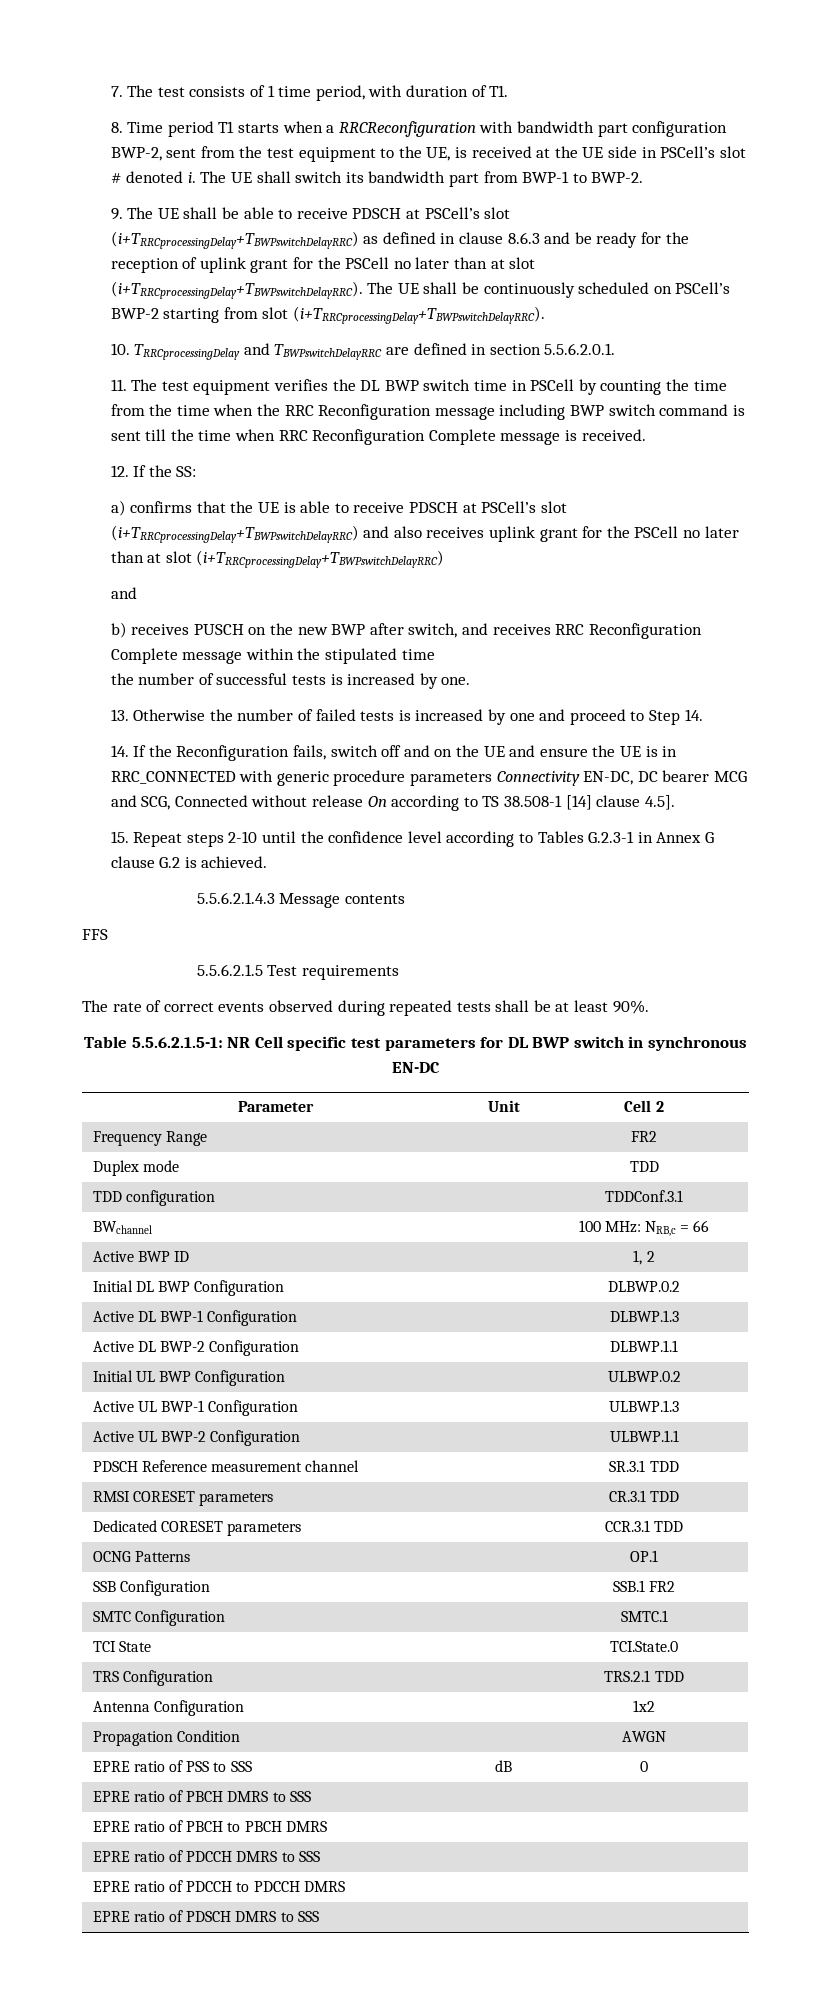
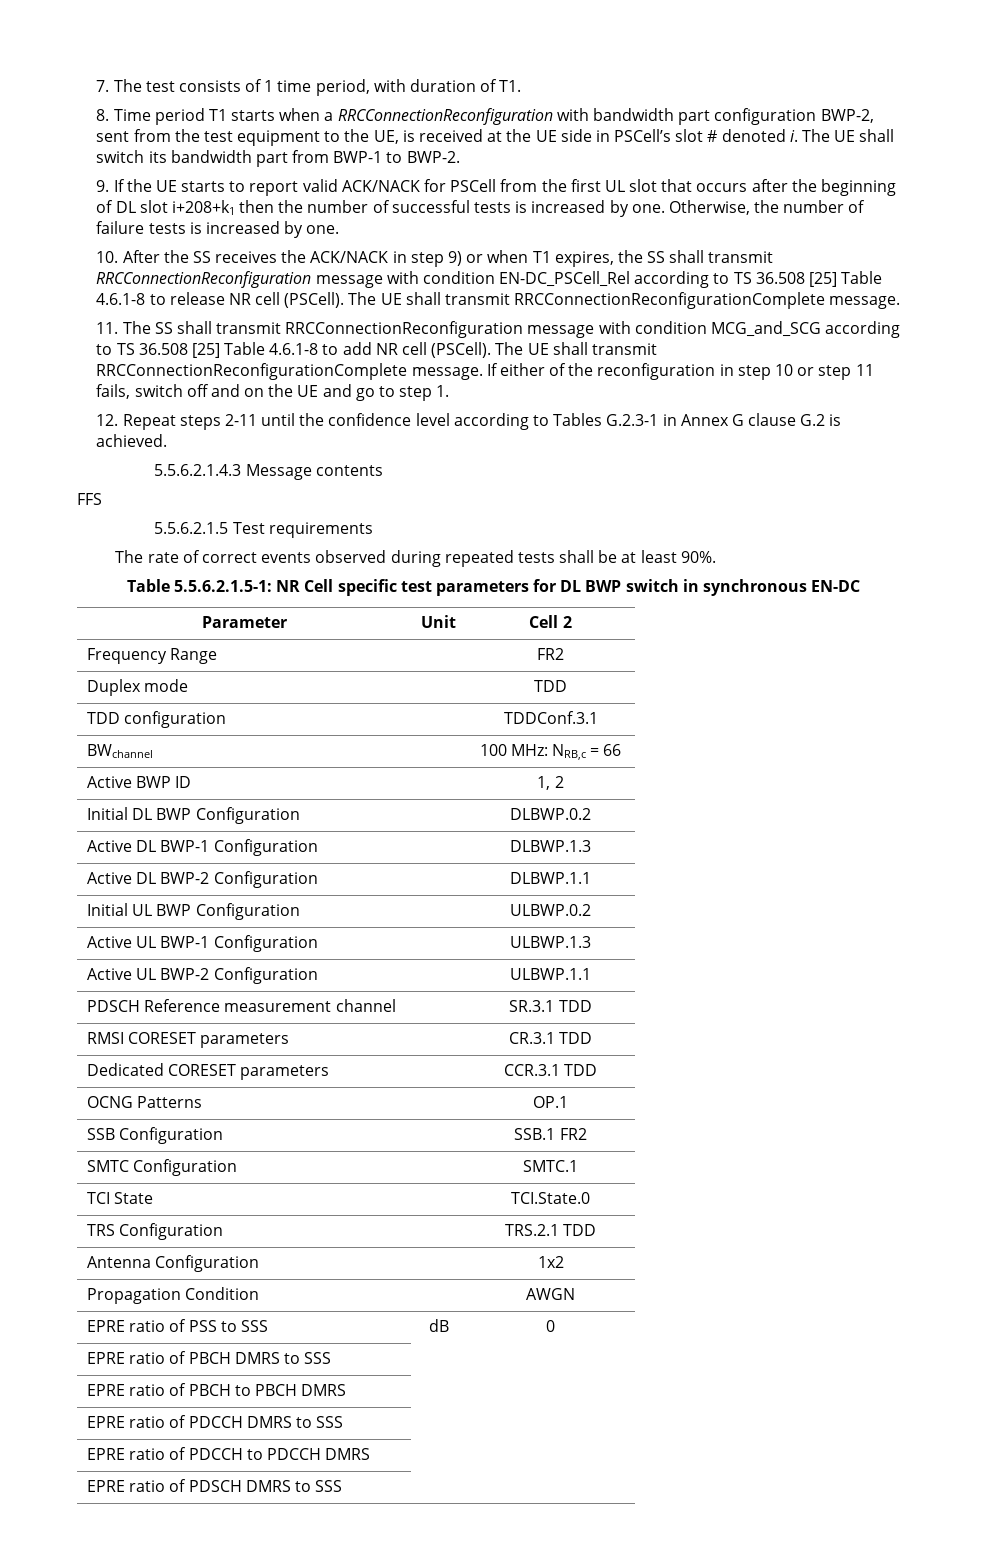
[338,121,476,137] RRCReconfiguration -> [337,108,553,125] RRCConnectionReconfiguration
[127,207,511,219] [110,231,689,249] [110,257,536,273] [110,281,731,299] [110,306,546,324] [110,343,616,360] [110,379,727,395] [110,404,745,420] [110,429,646,445] [110,465,197,477] [110,500,567,516] [110,525,739,543] [110,550,445,568] [110,587,137,599] [110,622,702,639] [110,648,435,664] The UE shall be able to receive PDSCH at PSCell’s slot (i+TRRCprocessingDelay+TBWPswitchDelayRRC) as defined in clause 8.6.3 and be ready for the reception of uplink grant for the PSCell no later than at slot (i+TRRCprocessingDelay+TBWPswitchDelayRRC). The UE shall be continuously scheduled on PSCell’s BWP-2 starting from slot (i+TRRCprocessingDelay+TBWPswitchDelayRRC). // 10. TRRCprocessingDelay and TBWPswitchDelayRRC are defined in section 5.5.6.2.0.1. // 11. The test equipment verifies the DL BWP switch time in PSCell by counting the time from the time when the RRC Reconfiguration message including BWP switch command is sent till the time when RRC Reconfiguration Complete message is received. // 12. If the SS: // a) confirms that the UE is able to receive PDSCH at PSCell’s slot (i+TRRCprocessingDelay+TBWPswitchDelayRRC) and also receives uplink grant for the PSCell no later than at slot (i+TRRCprocessingDelay+TBWPswitchDelayRRC) // and // b) receives PUSCH on the new BWP after switch, and receives RRC Reconfiguration Complete message within the stipulated time // -> [113,179,897,196] [96,200,275,215] If the UE starts to report valid ACK/NACK for PSCell from the first UL slot that occurs after the beginning of DL slot i+208+k1 then
[110,709,703,725] [110,745,290,761] // 13. Otherwise the number of failed tests is increased by one and proceed to Step 14. // 14. If the Reconfiguration -> [668,200,866,215] [96,221,340,238] [96,250,774,267] [96,271,883,288] [96,292,901,309] [96,321,901,338] [96,342,657,358] [96,363,874,380] Otherwise, the number of failure tests is increased by one. // 10. After the SS receives the ACK/NACK in step 9) or when T1 expires, the SS shall transmit RRCConnectionReconfiguration message with condition EN-DC_PSCell_Rel according to TS 36.508 [25] Table 4.6.1-8 to release NR cell (PSCell). The UE shall transmit RRCConnectionReconfigurationComplete message. // 11. The SS shall transmit RRCConnectionReconfiguration message with condition MCG_and_SCG according to TS 36.508 [25] Table 4.6.1-8 to add NR cell (PSCell). The UE shall transmit RRCConnectionReconfigurationComplete message. If either of the reconfiguration in step 10 or step 11
[539,745,678,757] [110,770,748,786] [110,795,675,811] [110,831,129,843] ensure the UE is in RRC_CONNECTED with generic procedure parameters Connectivity EN-DC, DC bearer MCG and SCG, Connected without release On according to TS 38.508-1 [14] clause 4.5]. // 15. -> [355,385,450,401] [96,414,119,426] go to step 1. // 12.
[228,831,258,843] 2-10 -> [224,414,257,426] 2-11

